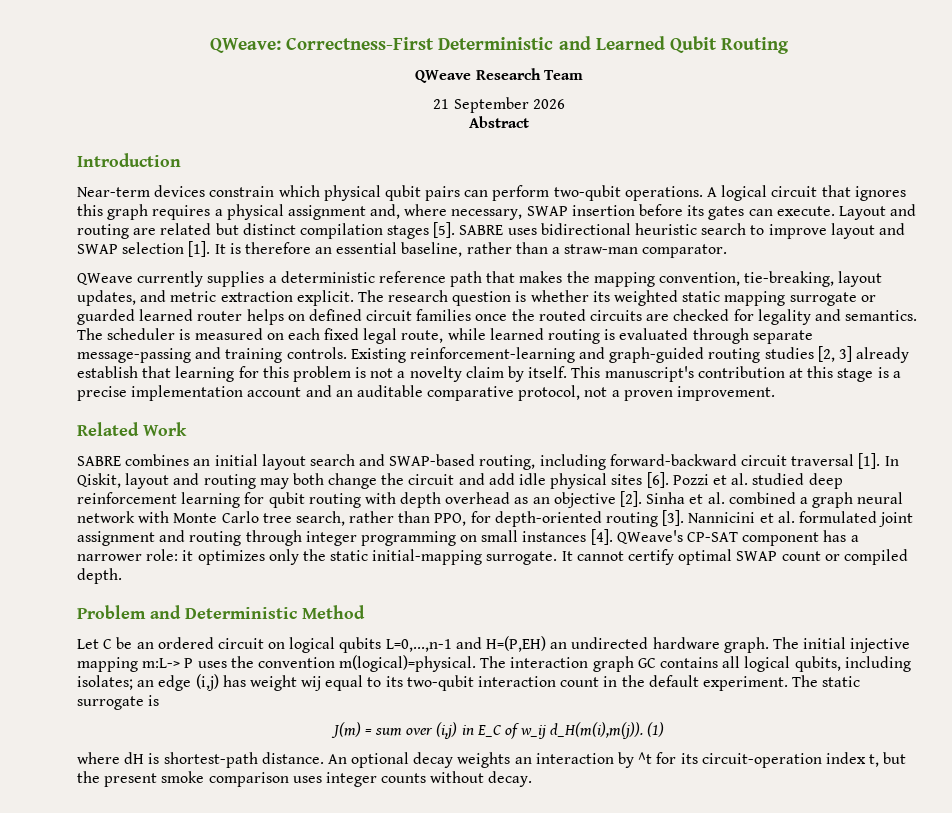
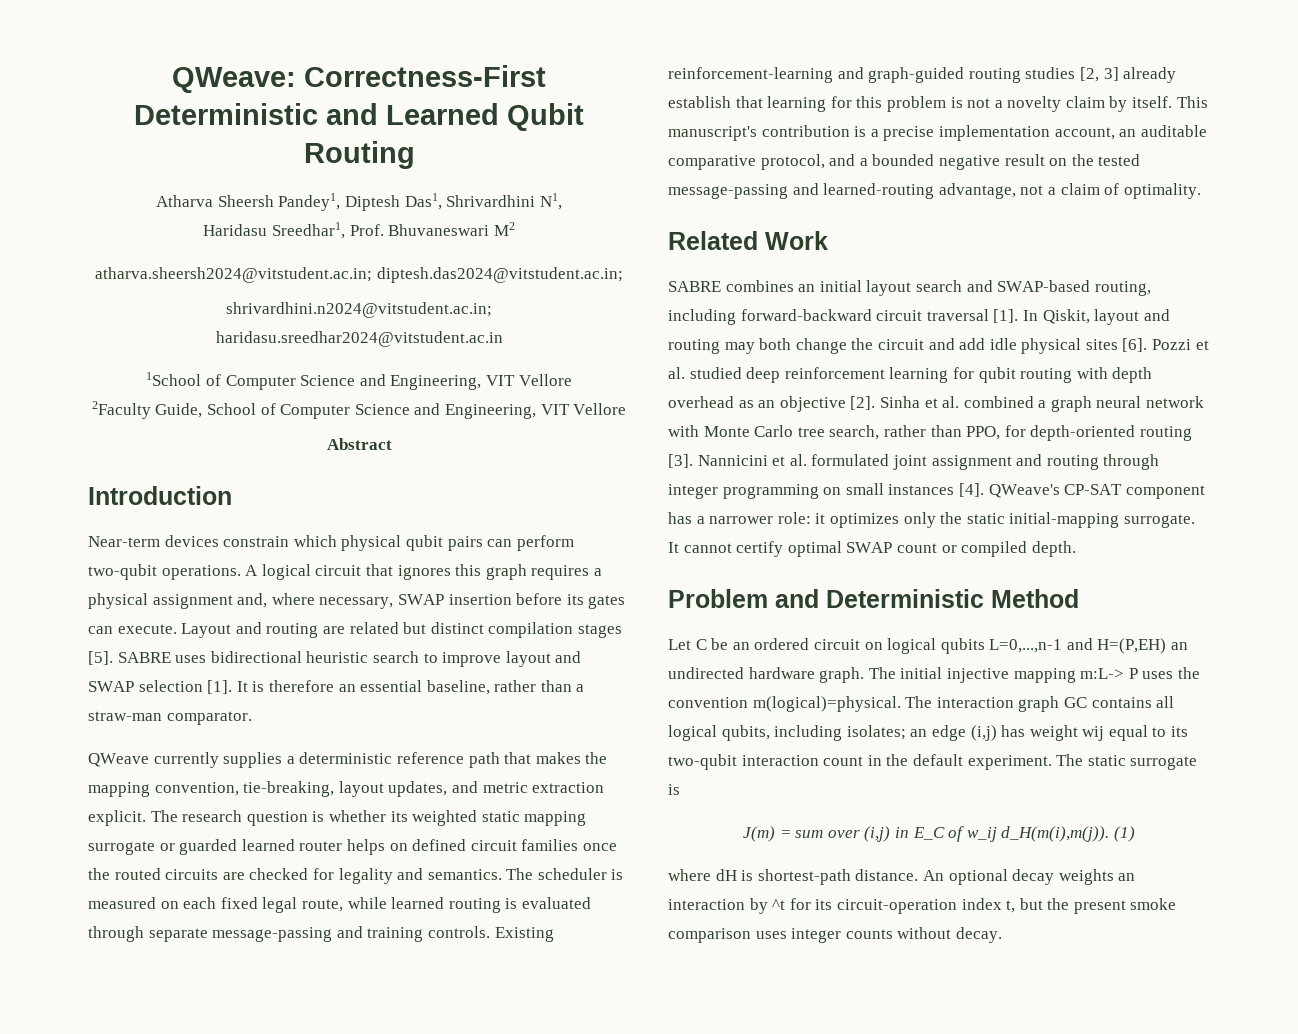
[415,68,583,83] [433,97,565,113] QWeave Research Team // 21 September 2026 -> [156,193,562,211] [203,222,515,239] [95,267,623,283] [226,302,492,318] [215,331,503,347] [146,372,572,390] [91,401,627,419] Atharva Sheersh Pandey1, Diptesh Das1, Shrivardhini N1, // Haridasu Sreedhar1, Prof. Bhuvaneswari M2 // atharva.sheersh2024@vitstudent.ac.in; diptesh.das2024@vitstudent.ac.in; // shrivardhini.n2024@vitstudent.ac.in; haridasu.sreedhar2024@vitstudent.ac.in // 1School of Computer Science and Engineering, VIT Vellore // 2Faculty Guide, School of Computer Science and Engineering, VIT Vellore
[788,366,874,382] at this stage -> (850, 131) none
[247,385,332,397] account and -> [1054,127,1115,140] account,
[584,386,776,401] not a proven improvement. -> [829,154,1141,170] [668,183,1201,199] and a bounded negative result on the tested message-passing and learned-routing advantage, not a claim of optimality.

